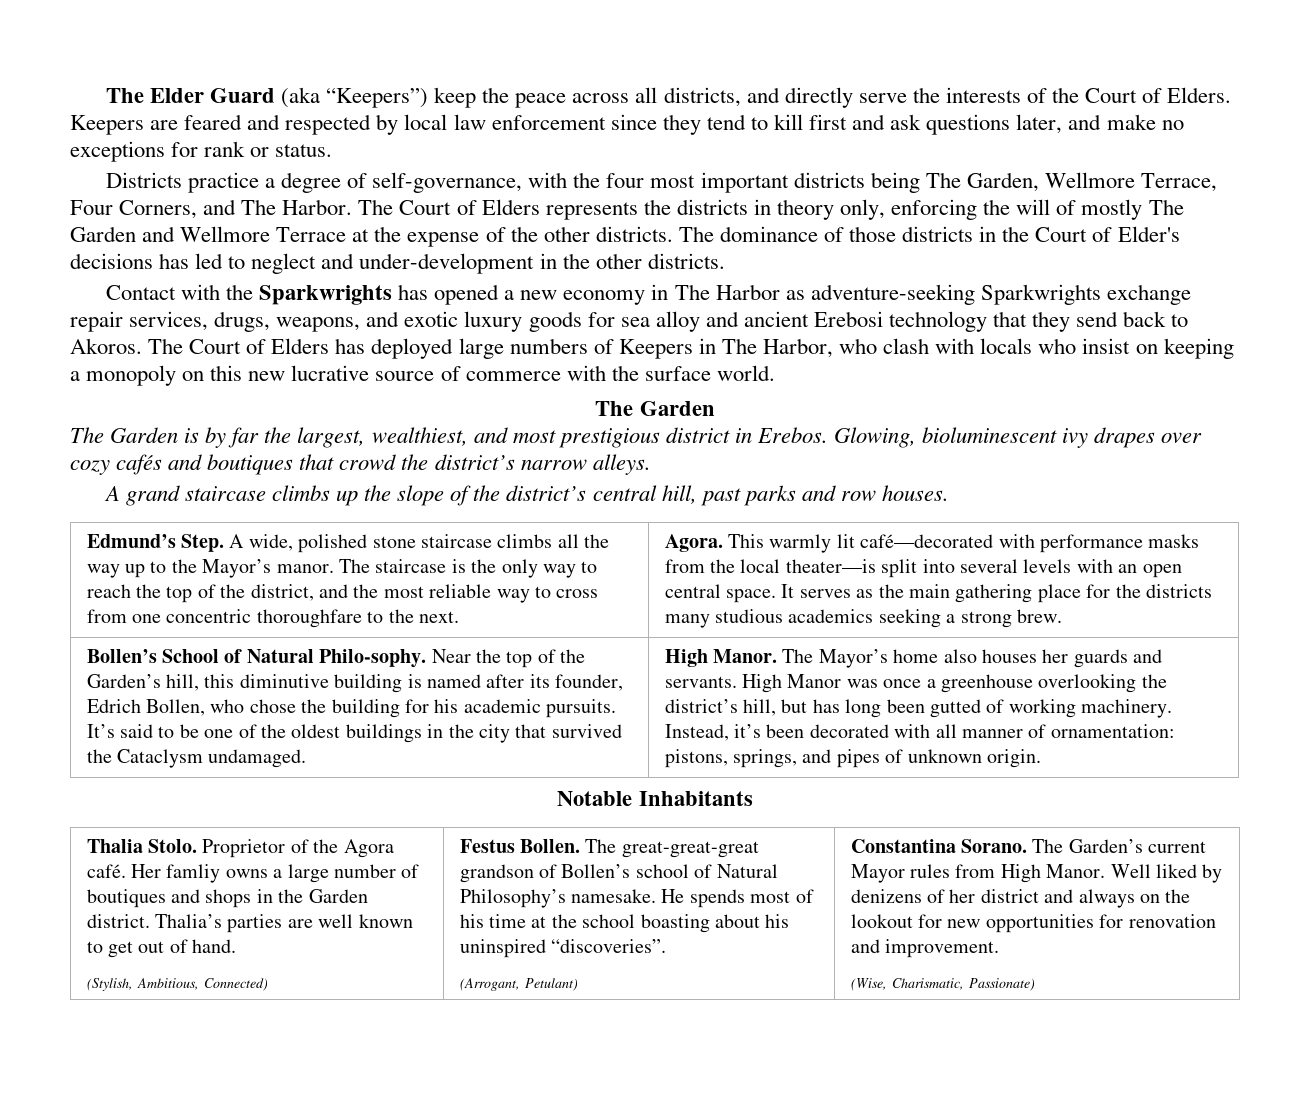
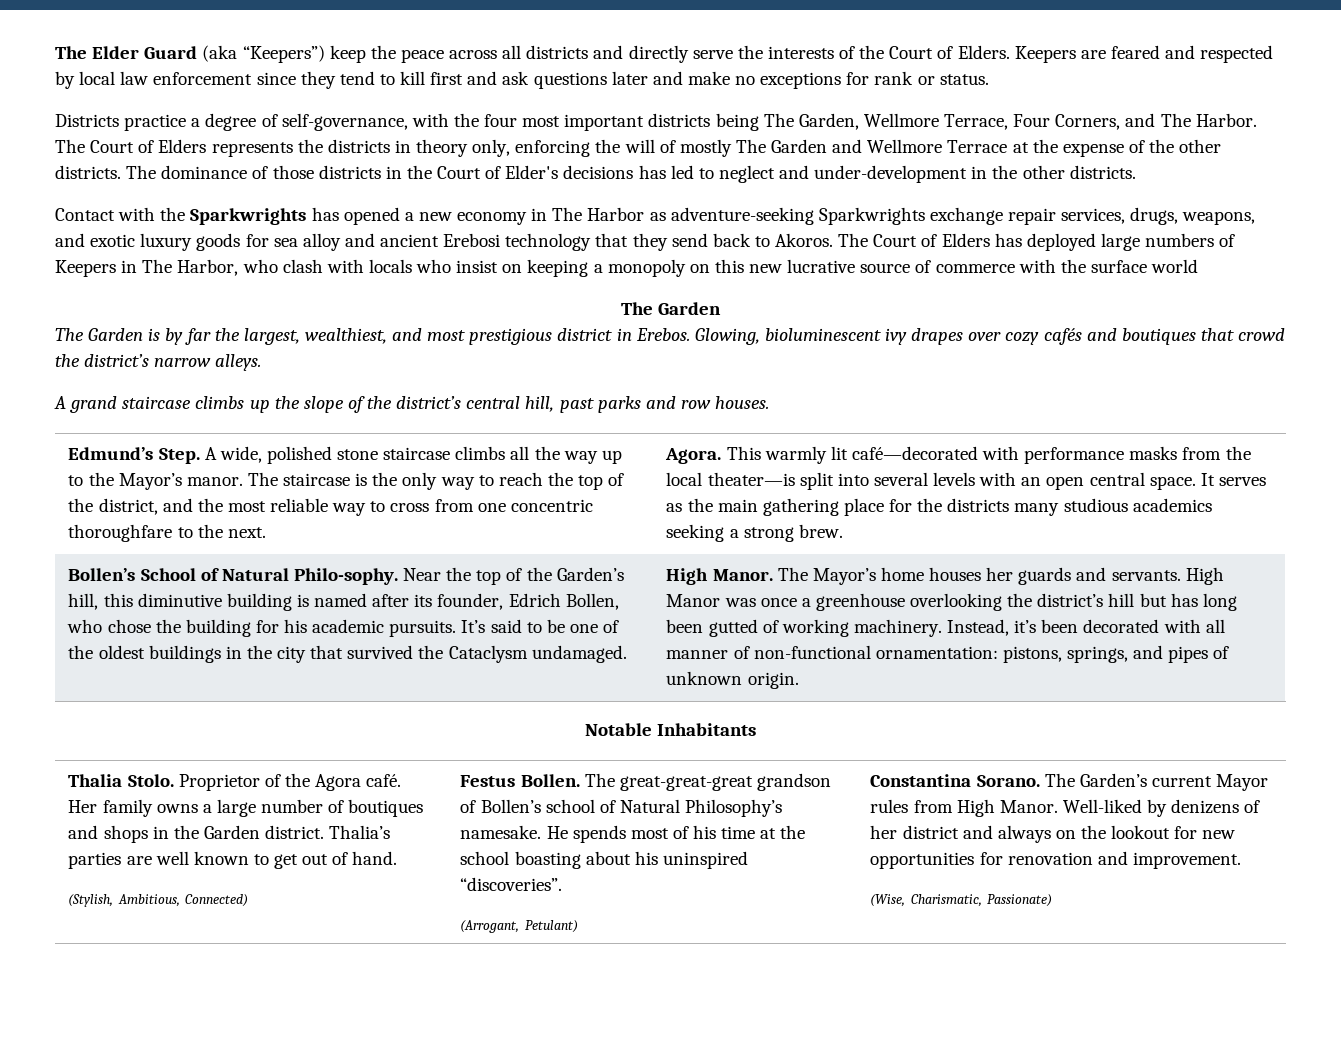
[663,87,741,107] districts, -> [526,45,589,59] districts
[1016,114,1063,134] later, -> [611,71,648,85] later
[716,365,775,381] world. -> [1151,259,1199,273] world
[943,649,977,663] also -> (924, 574) none
[742,699,776,716] hill, -> [1108,593,1135,607] hill
(1047, 731) none -> [753,645,871,659] non-functional
[166,864,221,883] famliy -> [102,799,153,817] family
[1110,864,1197,878] Well liked -> [1062,799,1142,813] Well-liked

